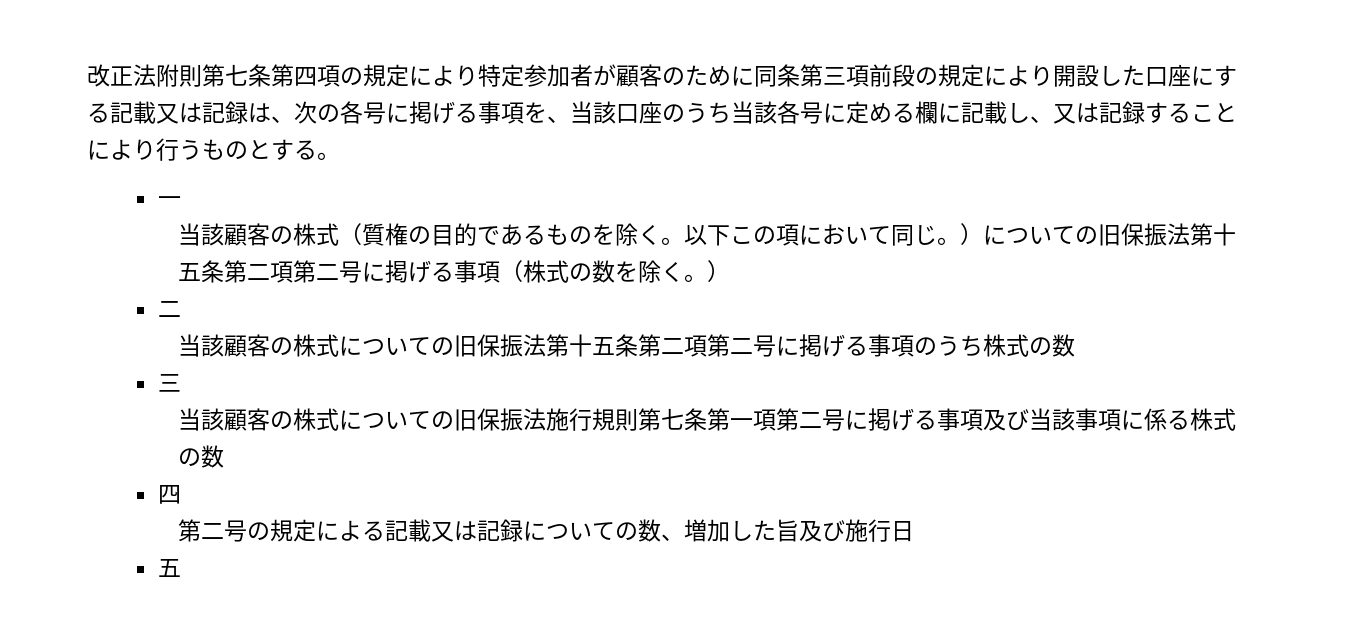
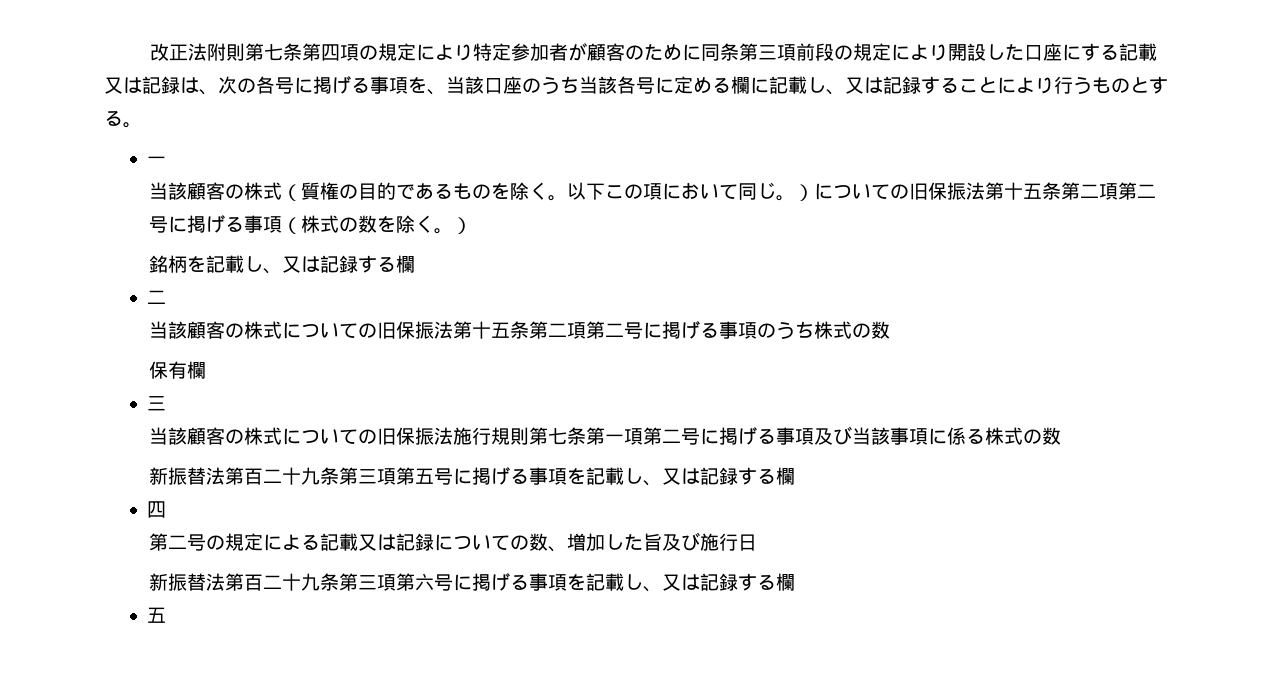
(731, 271) none -> [149,255,416,274] // 銘柄を記載し、又は記録する欄
(1076, 345) none -> [149,361,207,379] // 保有欄
(225, 456) none -> [149,467,796,486] // 新振替法第百二十九条第三項第五号に掲げる事項を記載し、又は記録する欄
(915, 531) none -> [149,573,796,592] // 新振替法第百二十九条第三項第六号に掲げる事項を記載し、又は記録する欄

